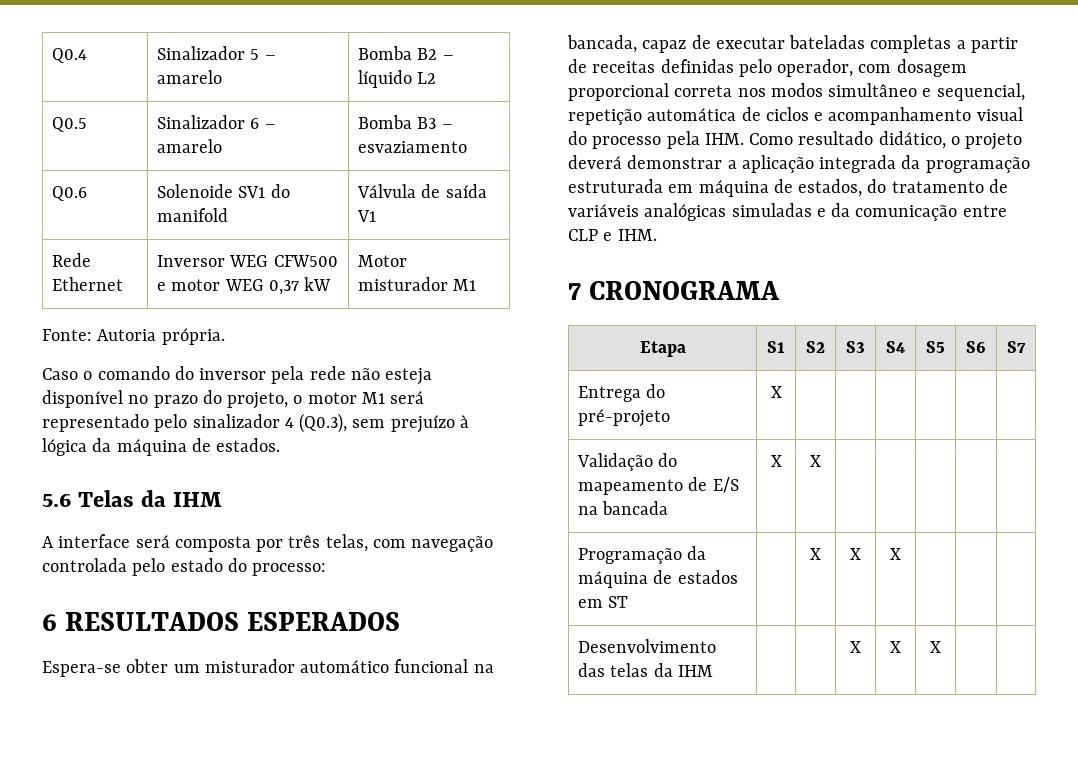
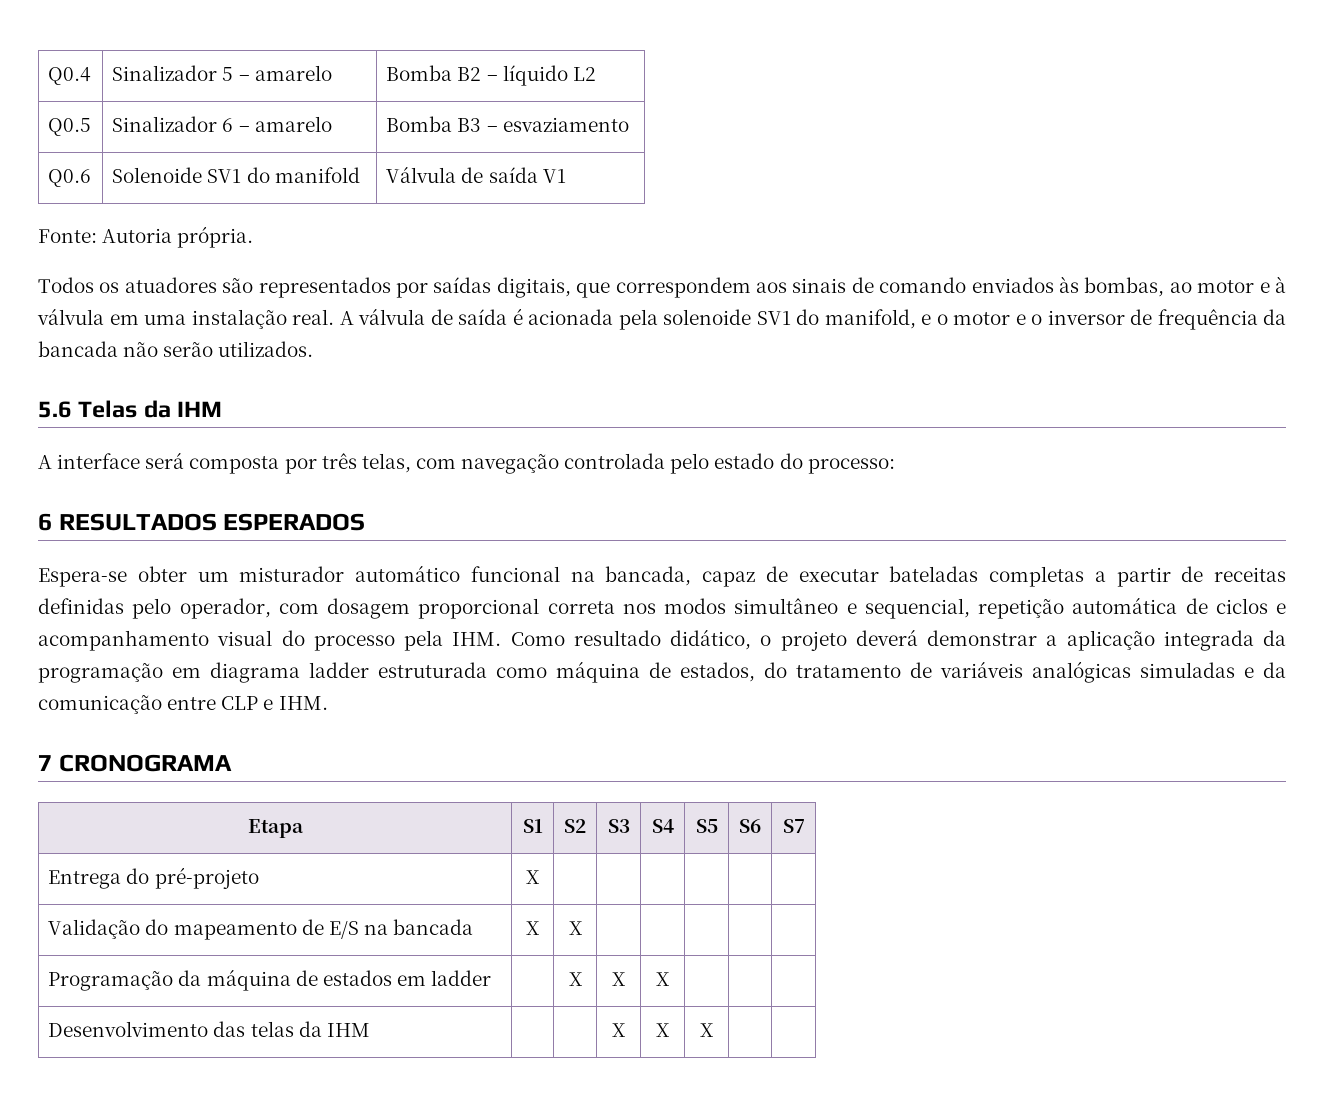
[51,253,91,267] [51,277,123,291] [156,255,338,267] [156,277,332,295] [357,255,407,267] [357,277,477,291] [42,328,225,345] [42,366,433,385] [42,390,425,409] [42,413,469,433] [42,438,281,456] // Rede Ethernet | Inversor WEG CFW500 e motor WEG 0,37 kW | Motor misturador M1 // Fonte: Autoria própria. // Caso o comando do inversor pela rede não esteja disponível no prazo do projeto, o motor M1 será representado pelo sinalizador 4 (Q0.3), sem prejuízo à lógica da máquina de estados. -> [38,226,254,248] [38,276,1287,298] [37,308,1286,330] [38,341,314,357] // Fonte: Autoria própria. // Todos os atuadores são representados por saídas digitais, que correspondem aos sinais de comando enviados às bombas, ao motor e à válvula em uma instalação real. A válvula de saída é acionada pela solenoide SV1 do manifold, e o motor e o inversor de frequência da bancada não serão utilizados.
[568,179,694,193] estruturada em -> [172,662,547,683] em diagrama ladder estruturada como
[608,596,629,608] ST -> [431,970,492,986] ladder

